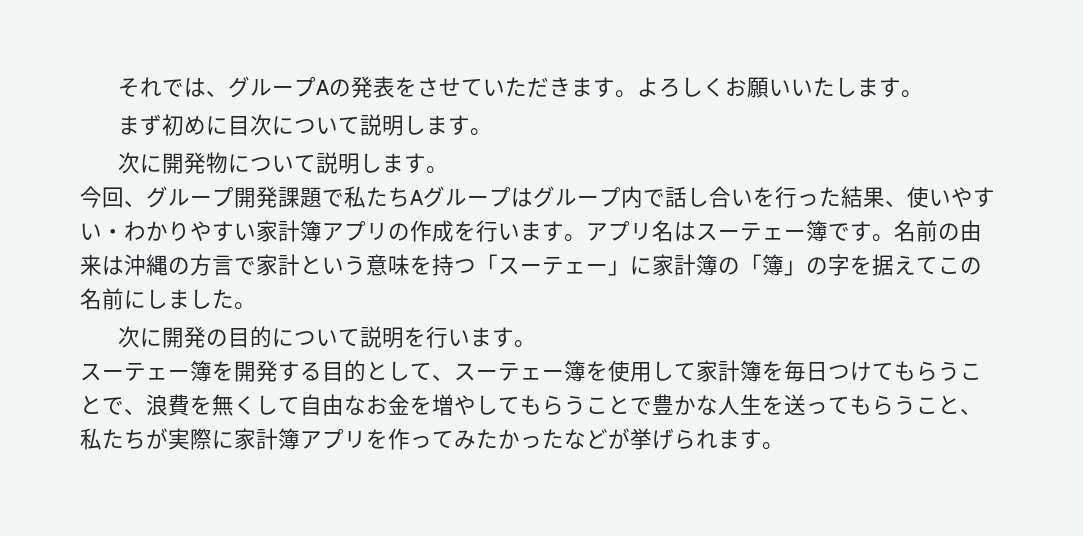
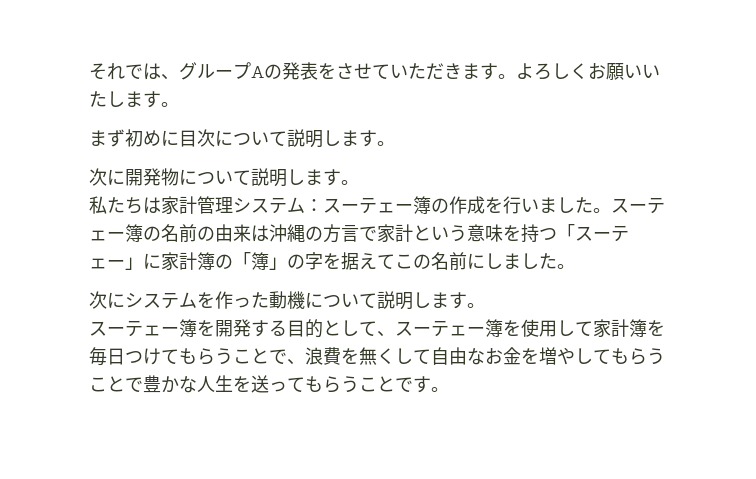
[80,186,995,208] [80,220,894,242] 今回、グループ開発課題で私たちAグループはグループ内で話し合いを行った結果、使いやすい・わかりやすい家計簿アプリの作成を行います。アプリ名はスーテェー簿です。 -> [89,196,665,215] [89,224,161,242] 私たちは家計管理システム：スーテェー簿の作成を行いました。スーテェー簿の
[162,326,471,348] 開発の目的について説明を行い -> [125,291,431,310] システムを作った動機について説明し
[960,408,982,415] [80,428,740,450] 、私たちが実際に家計簿アプリを作ってみたかったなどが挙げられま -> [395,377,413,392] で

